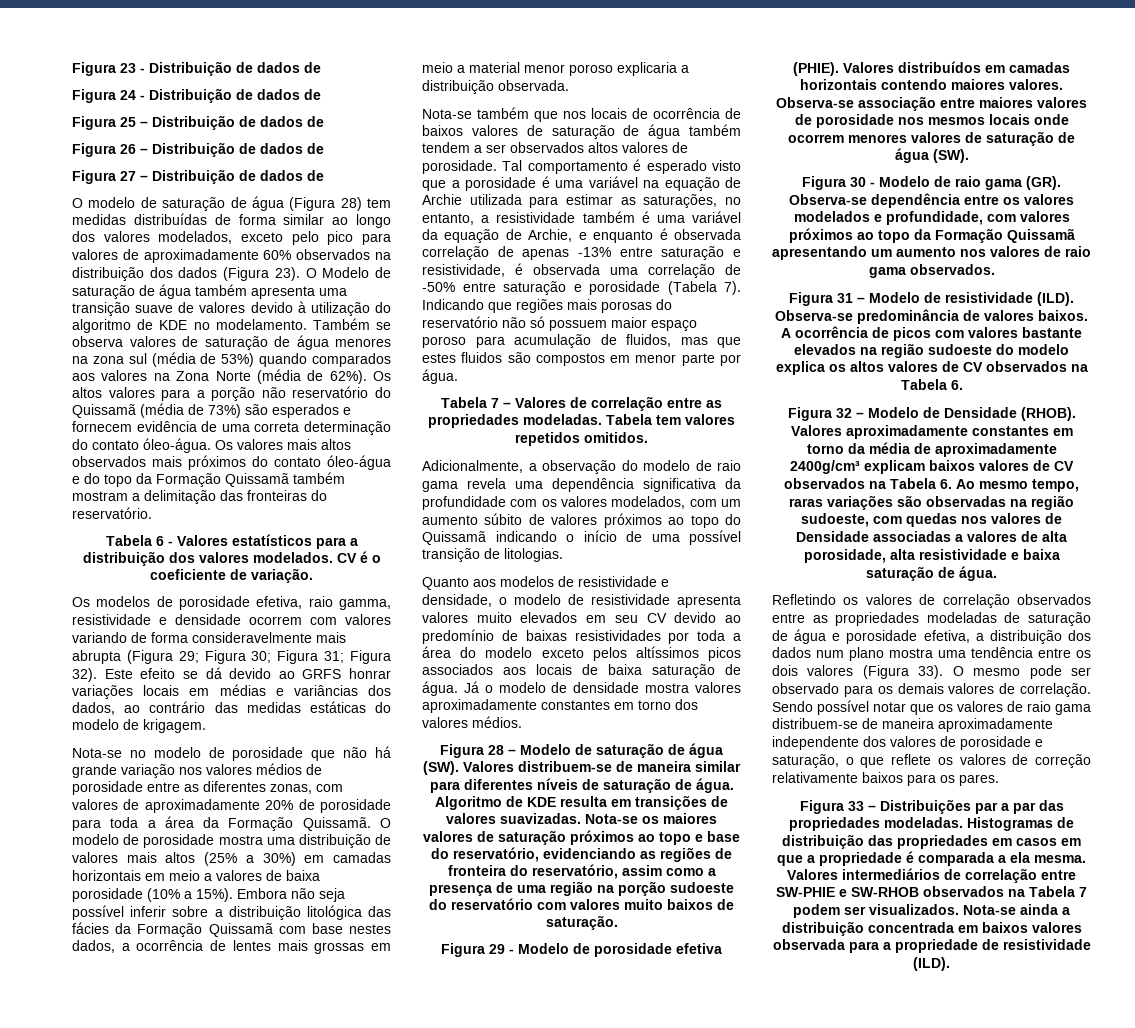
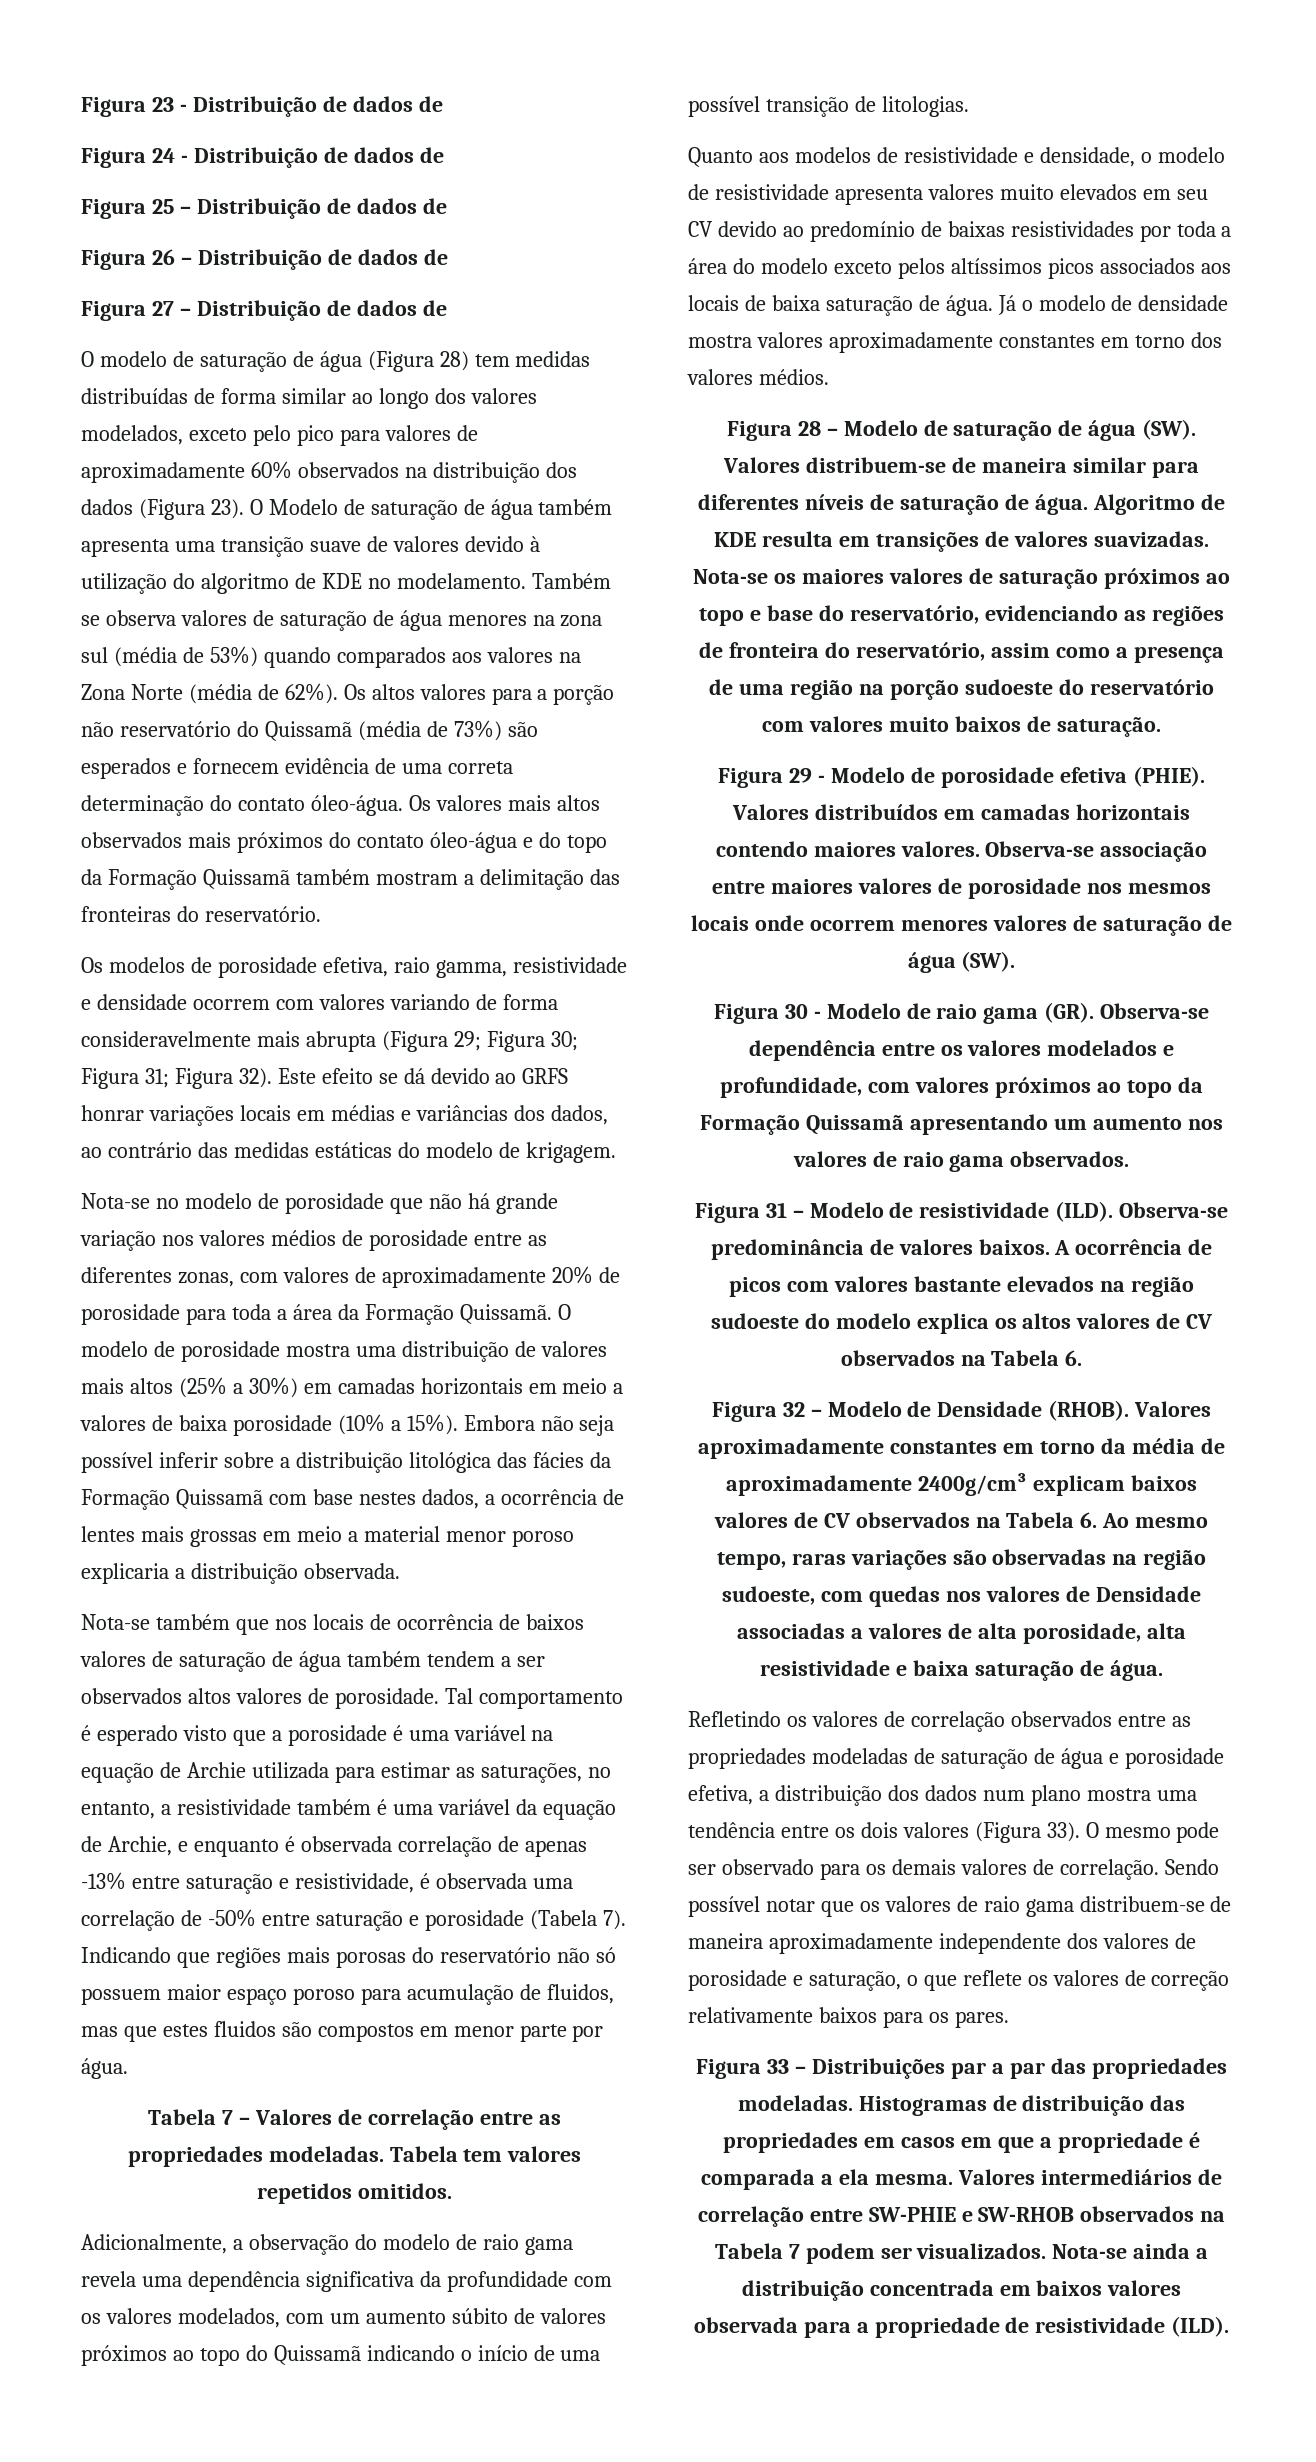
[105,534,358,549] [82,551,381,566] [150,568,313,583] // Tabela 6 - Valores estatísticos para a distribuição dos valores modelados. CV é o coeficiente de variação. -> (321, 914) none

